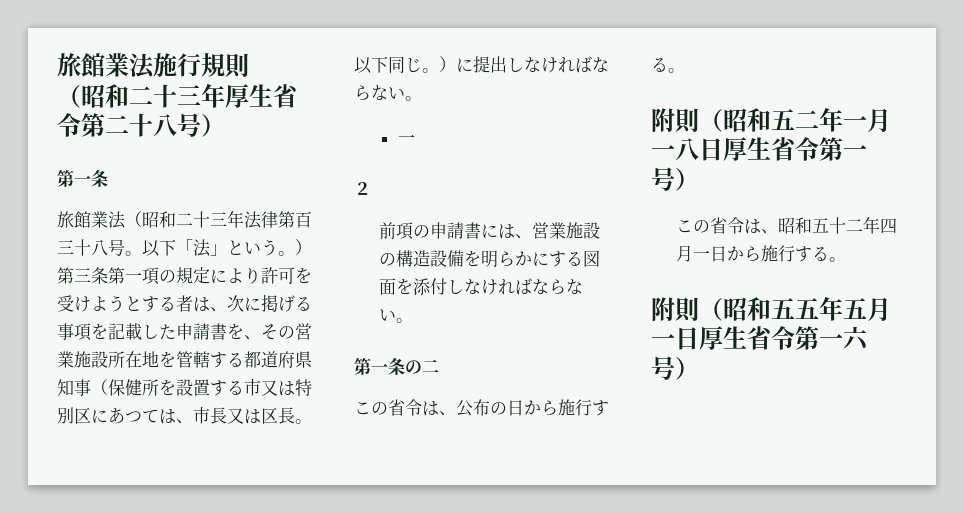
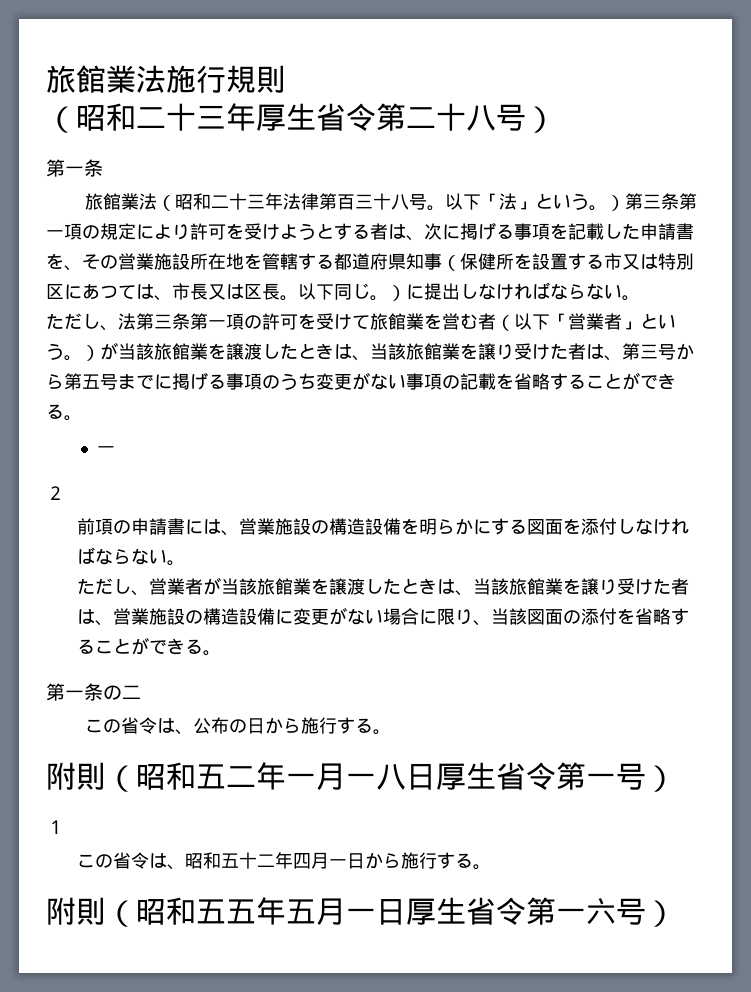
(422, 98) none -> [46,313,676,331] [46,342,694,361] [46,372,676,390] [46,404,82,421] // ただし、法第三条第一項の許可を受けて旅館業を営む者（以下「営業者」という。）が当該旅館業を譲渡したときは、当該旅館業を譲り受けた者は、第三号から第五号までに掲げる事項のうち変更がない事項の記載を省略することができる。
(413, 320) none -> [76,577,689,596] [76,607,689,626] [76,637,221,656] // ただし、営業者が当該旅館業を譲渡したときは、当該旅館業を譲り受けた者は、営業施設の構造設備に変更がない場合に限り、当該図面の添付を省略することができる。
(699, 179) none -> [46,820,65,834] // １

